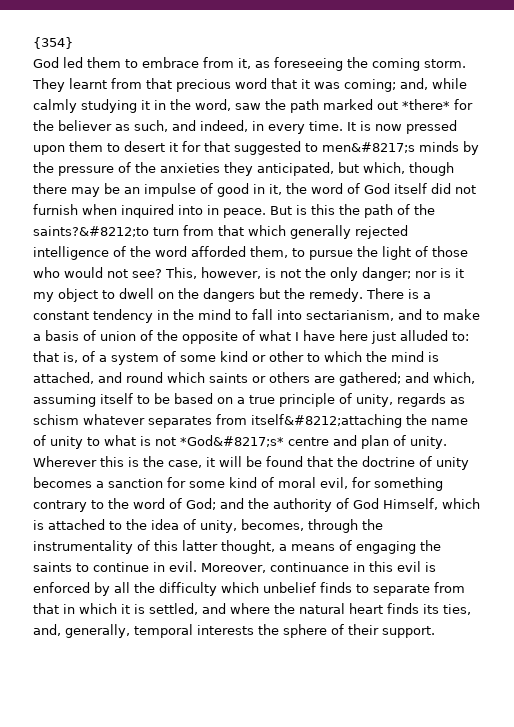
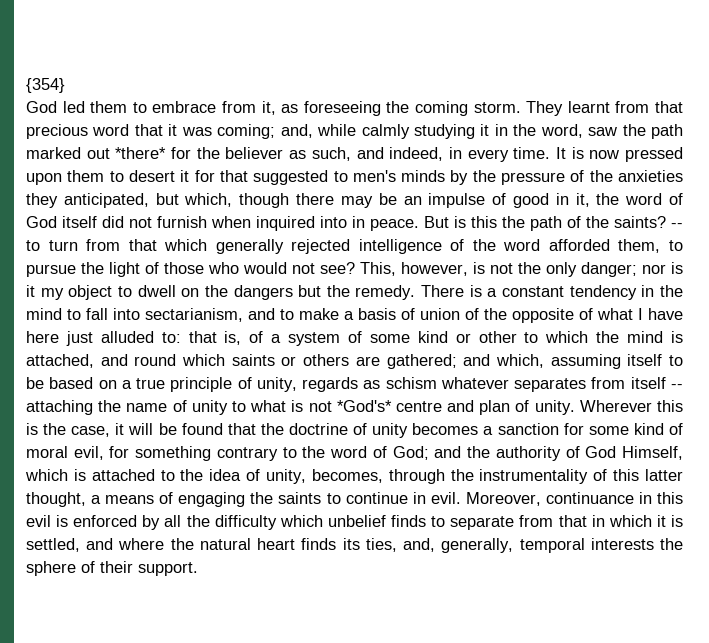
[322,142,415,153] men&#8217;s -> [352,170,396,182] men's
[33,226,149,237] saints?&#8212;to -> [614,216,683,228] [26,240,40,251] saints? -- to
[251,414,402,428] itself&#8212;attaching -> [630,377,683,389] [26,400,93,415] itself -- attaching
[180,435,284,447] *God&#8217;s* -> [336,400,392,412] *God's*

